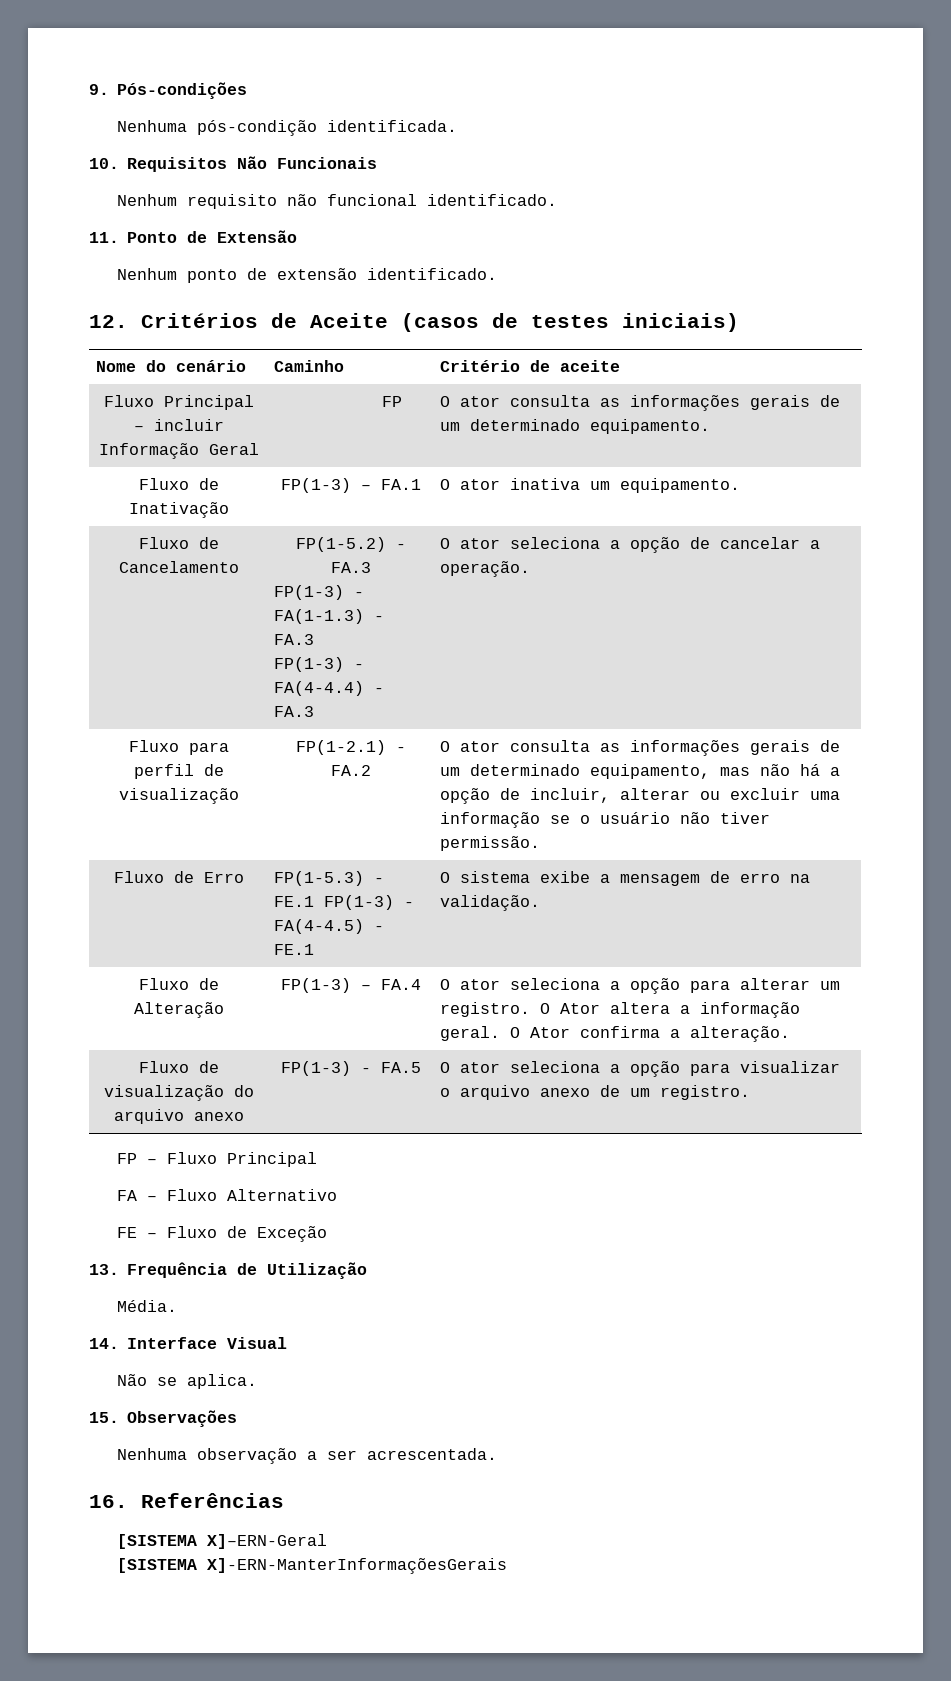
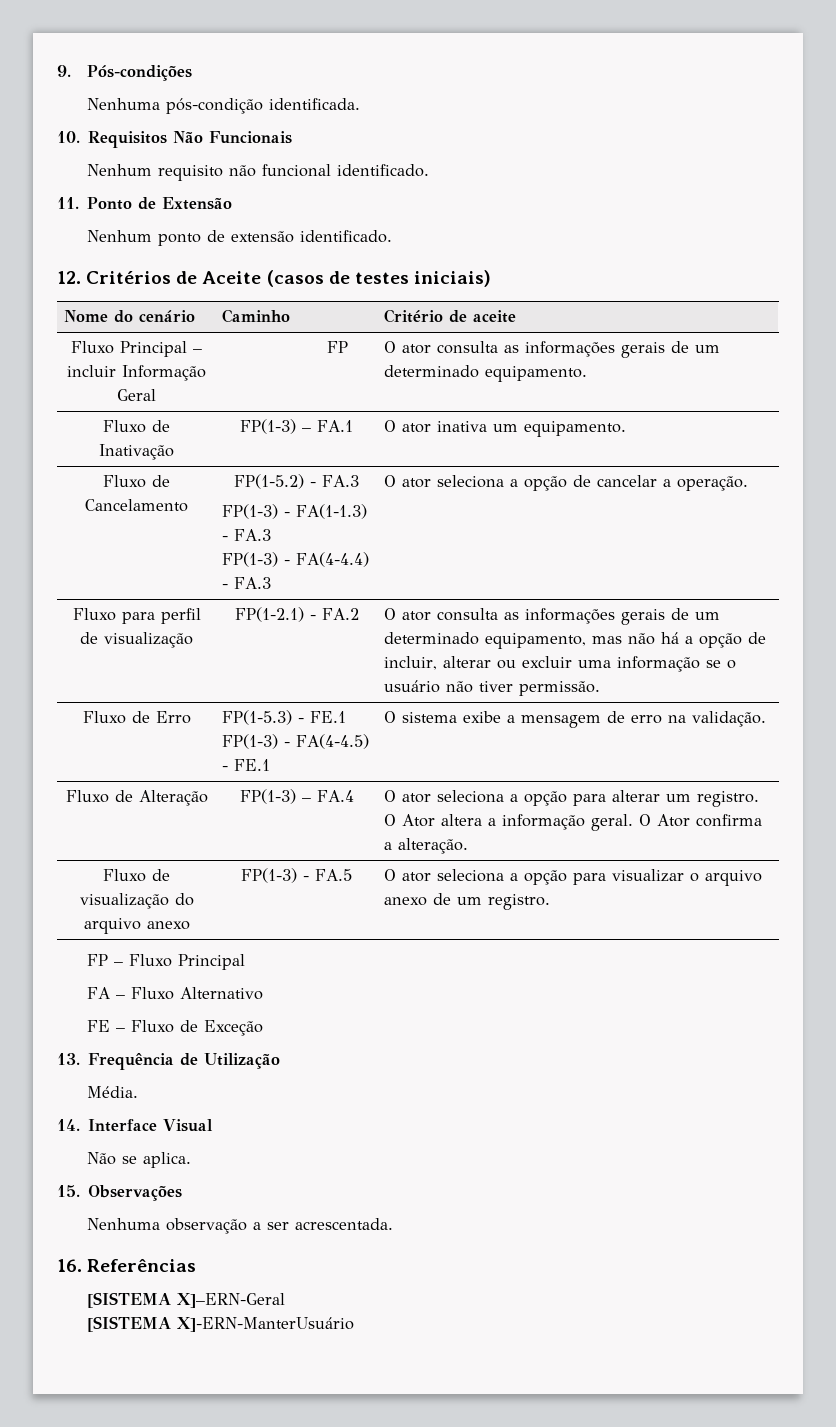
[207,1558,508,1574] X]-ERN-ManterInformaçõesGerais -> [176,1317,354,1332] X]-ERN-ManterUsuário

